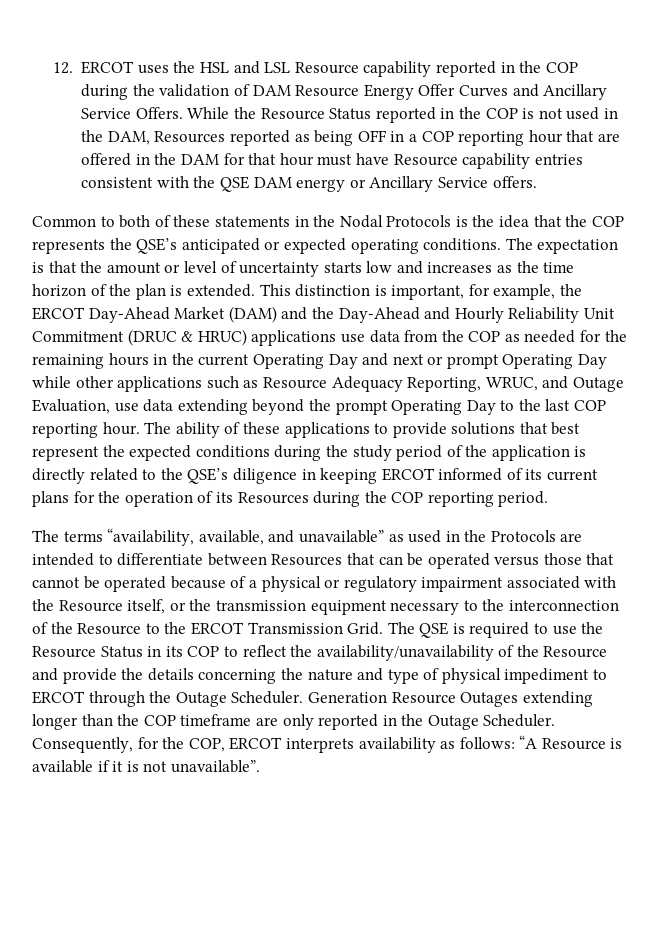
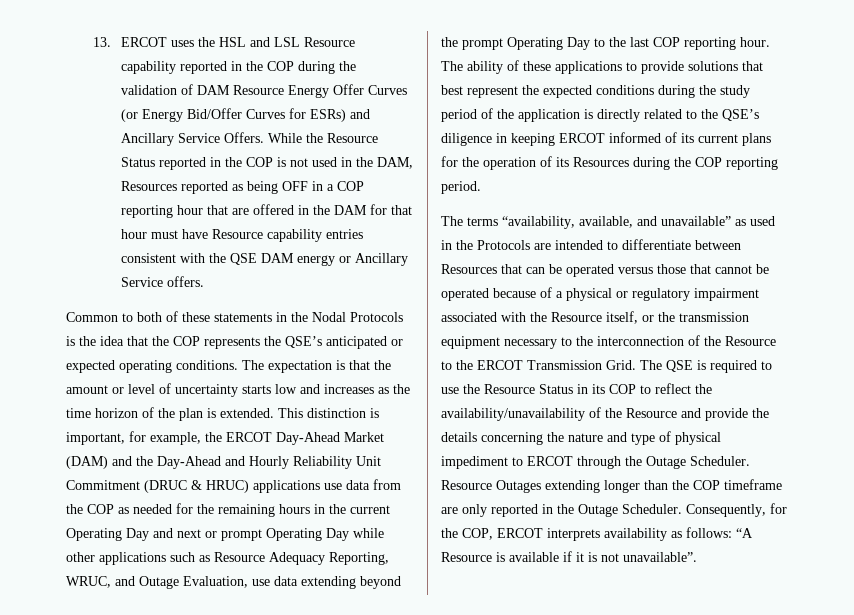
[52,62,73,74] 12. -> [93,37,112,47] 13.
(509, 91) none -> [120,108,346,122] (or Energy Bid/Offer Curves for ESRs)
[307,692,387,703] Generation -> (750, 461) none

